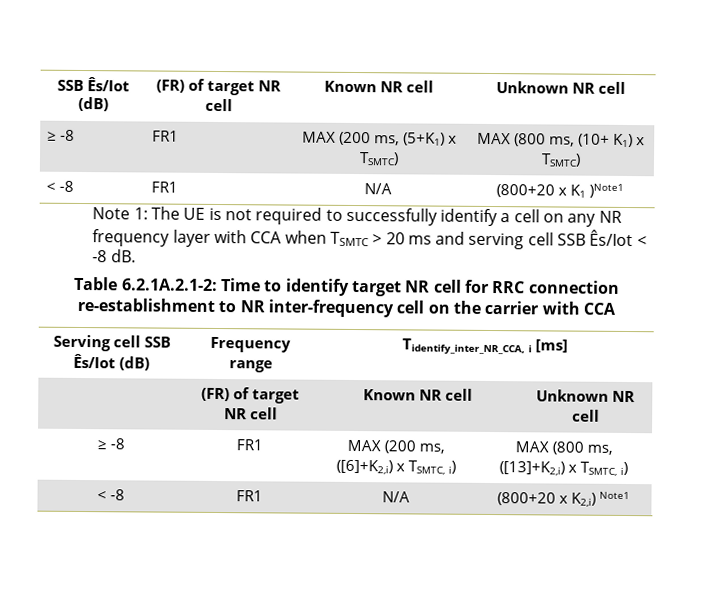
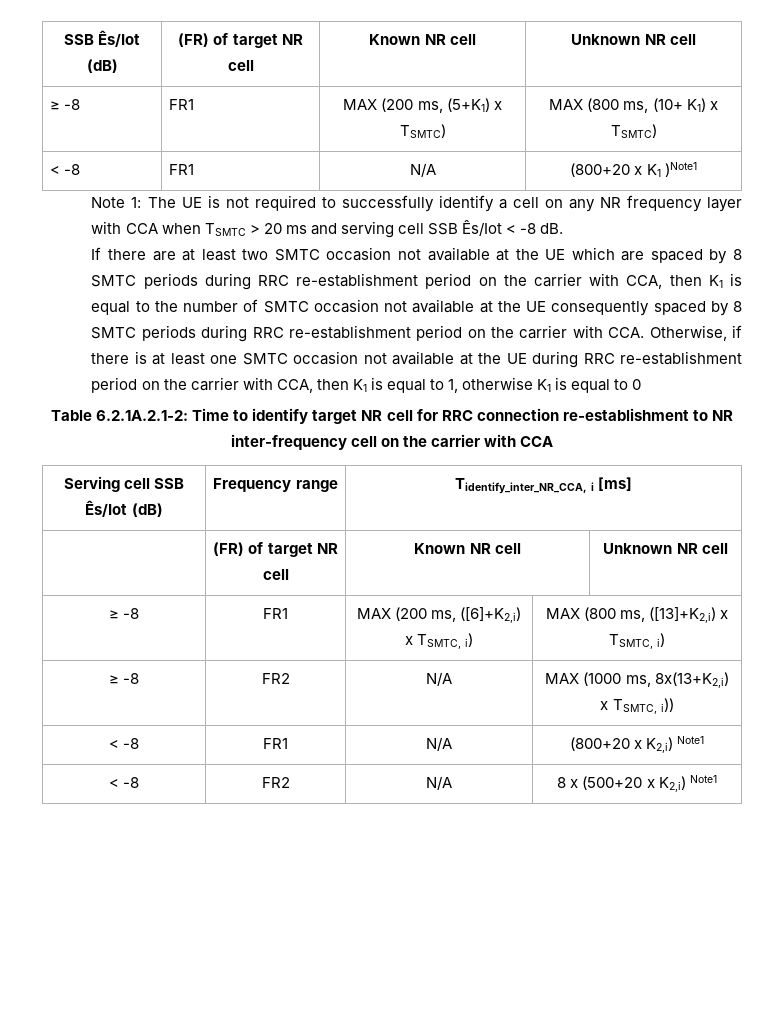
(136, 256) none -> [91,247,743,264] [91,273,742,290] [91,299,742,316] [91,325,743,342] [91,351,743,368] [91,377,642,393] // If there are at least two SMTC occasion not available at the UE which are spaced by 8 SMTC periods during RRC re-establishment period on the carrier with CCA, then K1 is equal to the number of SMTC occasion not available at the UE consequently spaced by 8 SMTC periods during RRC re-establishment period on the carrier with CCA. Otherwise, if there is at least one SMTC occasion not available at the UE during RRC re-establishment period on the carrier with CCA, then K1 is equal to 1, otherwise K1 is equal to 0
(628, 468) none -> [108,673,140,684] [261,673,290,684] [426,672,452,686] [545,672,729,688] [600,698,674,714] // ≥ -8 | FR2 | N/A | MAX (1000 ms, 8x(13+K2,i) x TSMTC, i))
(630, 495) none -> [108,777,140,788] [261,777,290,788] [426,776,452,790] [557,775,717,792] // < -8 | FR2 | N/A | 8 x (500+20 x K2,i) Note1

